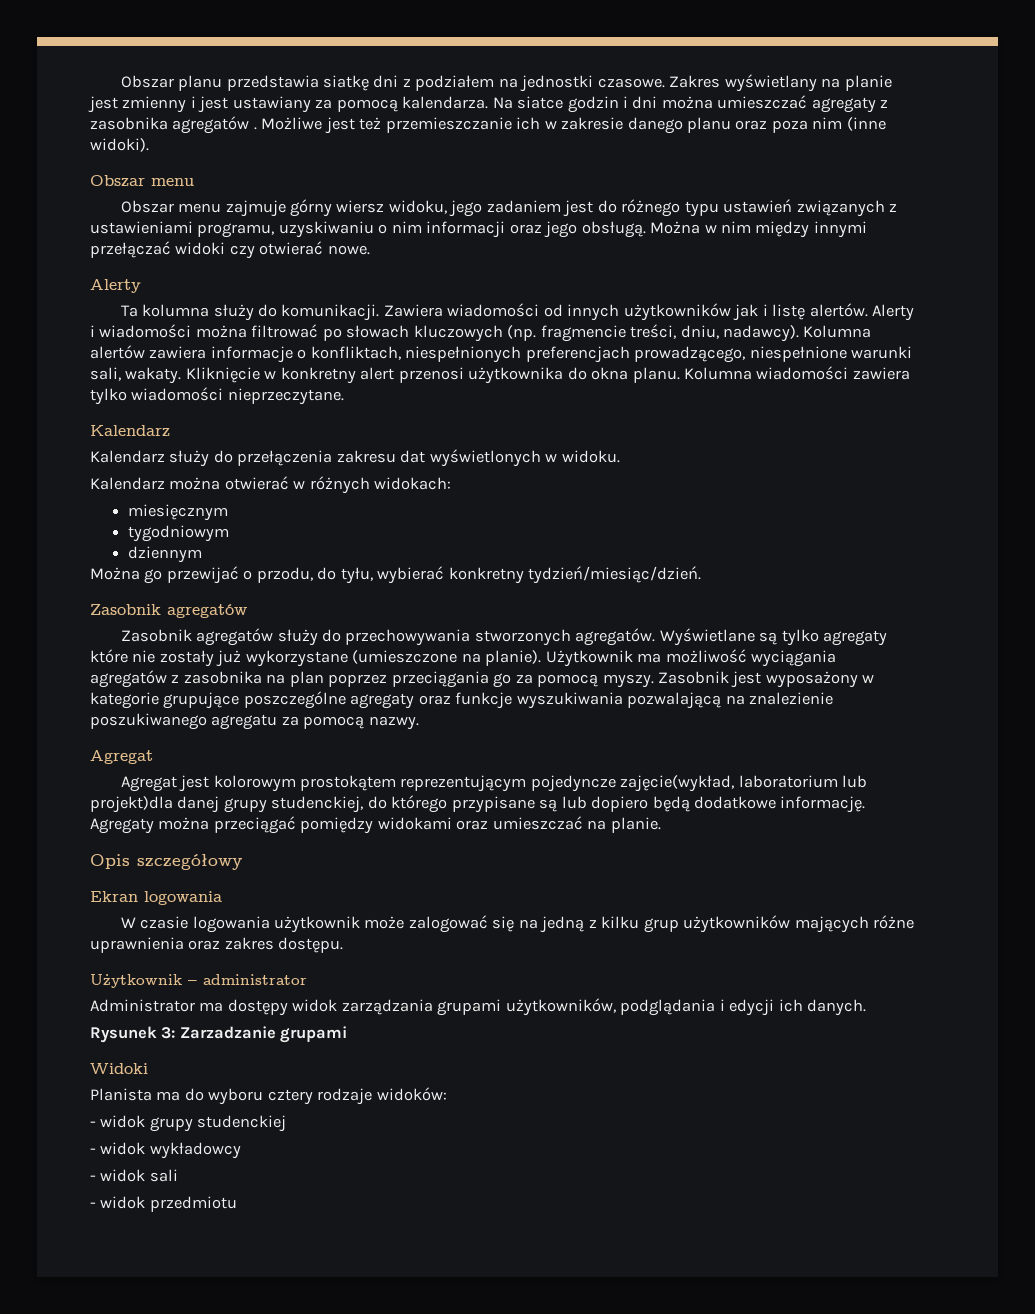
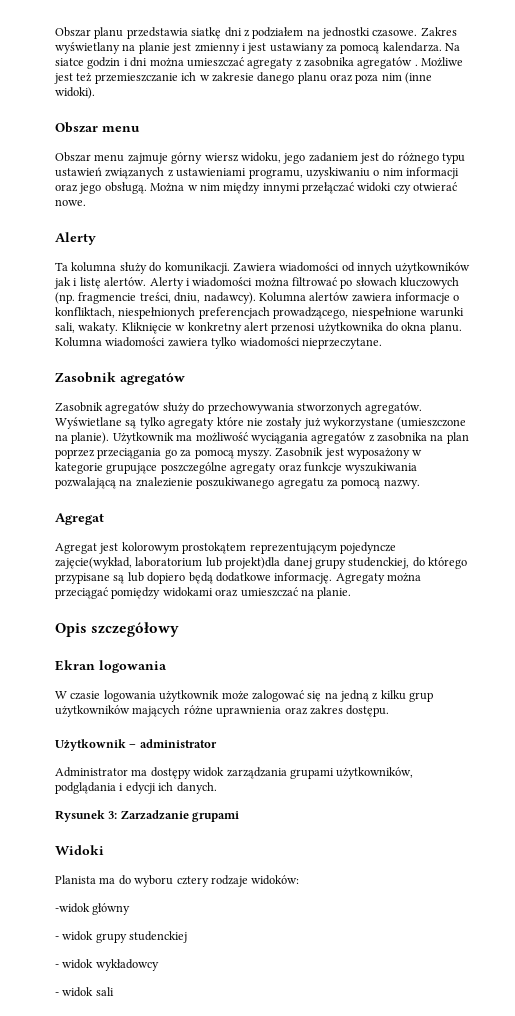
[90,425,170,437] [90,449,620,467] [90,476,452,494] [127,504,228,521] [127,525,229,542] [127,546,202,563] [90,566,702,584] // Kalendarz // Kalendarz służy do przełączenia zakresu dat wyświetlonych w widoku. // Kalendarz można otwierać w różnych widokach: // miesięcznym // tygodniowym // dziennym // Można go przewijać o przodu, do tyłu, wybierać konkretny tydzień/miesiąc/dzień. -> (382, 343) none
(447, 1094) none -> [55,903,131,915] // -widok główny
[90,1196,237,1212] // - widok przedmiotu -> (114, 991) none

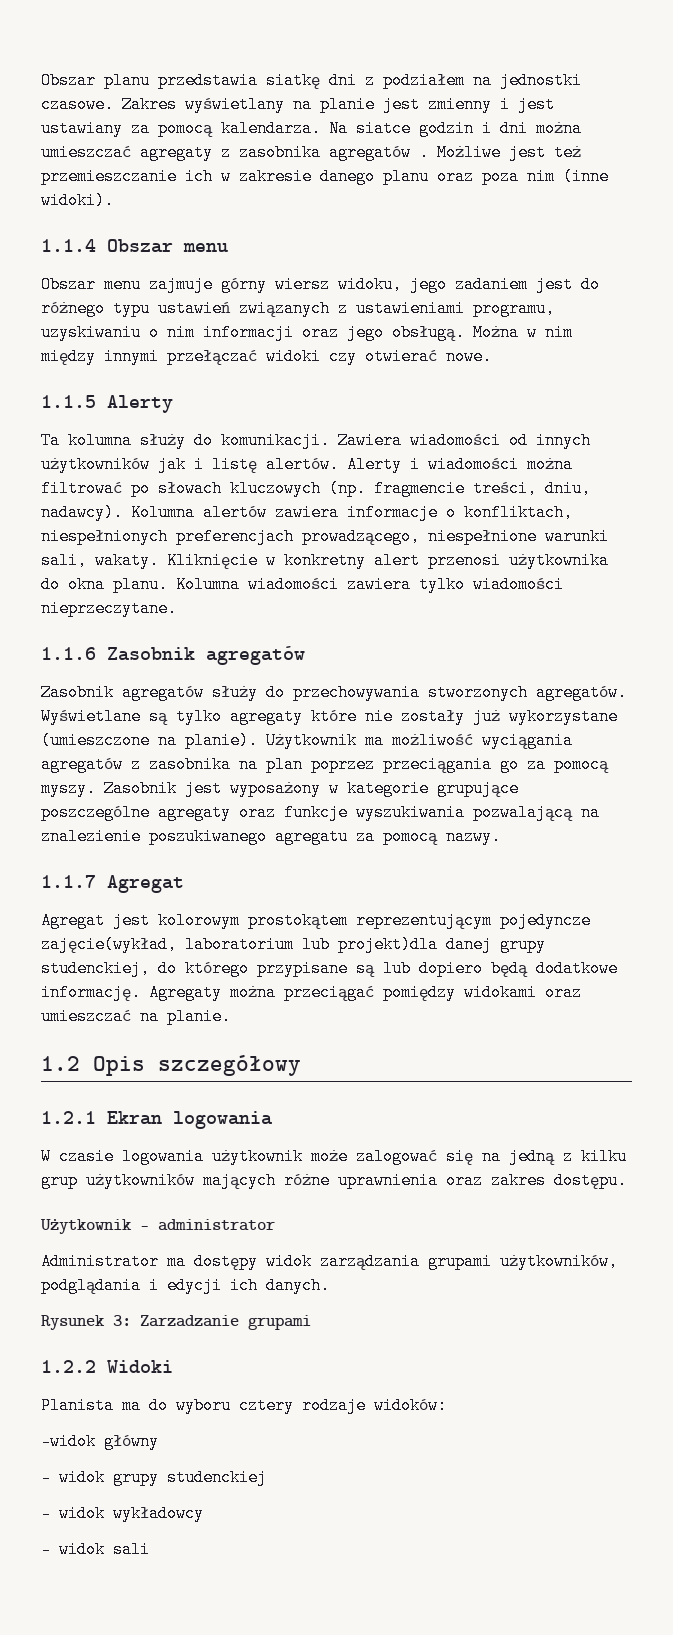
(95, 93) none -> [41,239,96,252] 1.1.4
(86, 202) none -> [41,395,96,408] 1.1.5
(382, 343) none -> [41,647,96,660] 1.1.6
(420, 484) none -> [41,875,96,888] 1.1.7
(352, 593) none -> [41,1056,80,1071] 1.2
(180, 629) none -> [41,1111,96,1124] 1.2.1
(240, 816) none -> [41,1360,96,1373] 1.2.2

